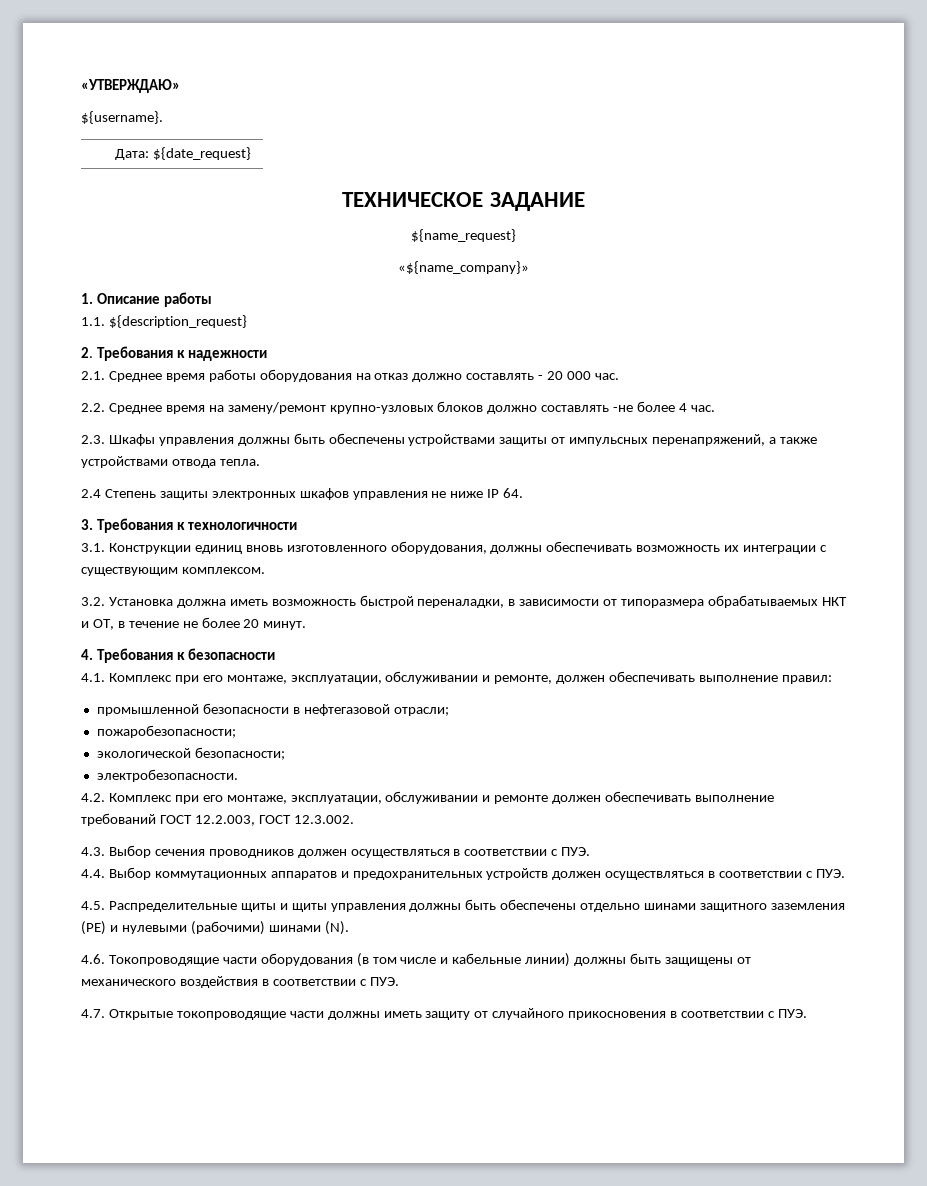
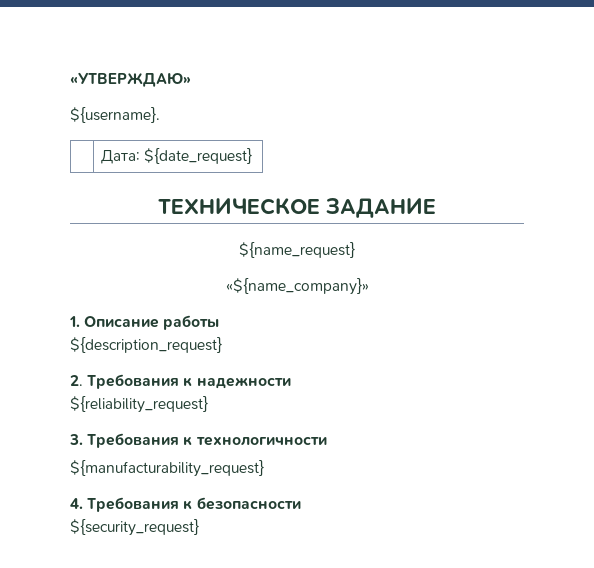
[81,317,105,326] 1.1. -> (220, 322) none
[81,369,619,382] [81,401,715,414] [81,433,817,446] [81,456,260,468] [81,488,524,500] [81,518,297,533] [81,541,828,554] [81,567,265,576] [81,595,847,608] [81,617,307,630] [81,648,275,663] [81,671,832,684] [96,703,449,716] [96,725,236,738] [96,747,285,760] [96,769,238,782] [81,791,775,804] [81,813,354,826] [81,845,591,858] [81,867,845,880] [81,899,845,912] [81,921,349,935] [81,953,751,967] [81,976,399,988] [81,1008,807,1020] 2.1. Среднее время работы оборудования на отказ должно составлять - 20 000 час. // 2.2. Среднее время на замену/ремонт крупно-узловых блоков должно составлять -не более 4 час. // 2.3. Шкафы управления должны быть обеспечены устройствами защиты от импульсных перенапряжений, а также устройствами отвода тепла. // 2.4 Степень защиты электронных шкафов управления не ниже IP 64. // 3. Требования к технологичности // 3.1. Конструкции единиц вновь изготовленного оборудования, должны обеспечивать возможность их интеграции с существующим комплексом. // 3.2. Установка должна иметь возможность быстрой переналадки, в зависимости от типоразмера обрабатываемых НКТ и ОТ, в течение не более 20 минут. // 4. Требования к безопасности // 4.1. Комплекс при его монтаже, эксплуатации, обслуживании и ремонте, должен обеспечивать выполнение правил: // промышленной безопасности в нефтегазовой отрасли; // пожаробезопасности; // экологической безопасности; // электробезопасности. // 4.2. Комплекс при его монтаже, эксплуатации, обслуживании и ремонте должен обеспечивать выполнение требований ГОСТ 12.2.003, ГОСТ 12.3.002. // 4.3. Выбор сечения проводников должен осуществляться в соответствии с ПУЭ. // 4.4. Выбор коммутационных аппаратов и предохранительных устройств должен осуществляться в соответствии с ПУЭ. // 4.5. Распределительные щиты и щиты управления должны быть обеспечены отдельно шинами защитного заземления (PE) и нулевыми (рабочими) шинами (N). // 4.6. Токопроводящие части оборудования (в том числе и кабельные линии) должны быть защищены от механического воздействия в соответствии с ПУЭ. // 4.7. Открытые токопроводящие части должны иметь защиту от случайного прикосновения в соответствии с ПУЭ. -> [70,396,208,413] [69,433,327,448] [70,460,264,477] [70,497,301,512] [70,519,199,536] ${reliability_request} // 3. Требования к технологичности // ${manufacturability_request} // 4. Требования к безопасности // ${security_request}

